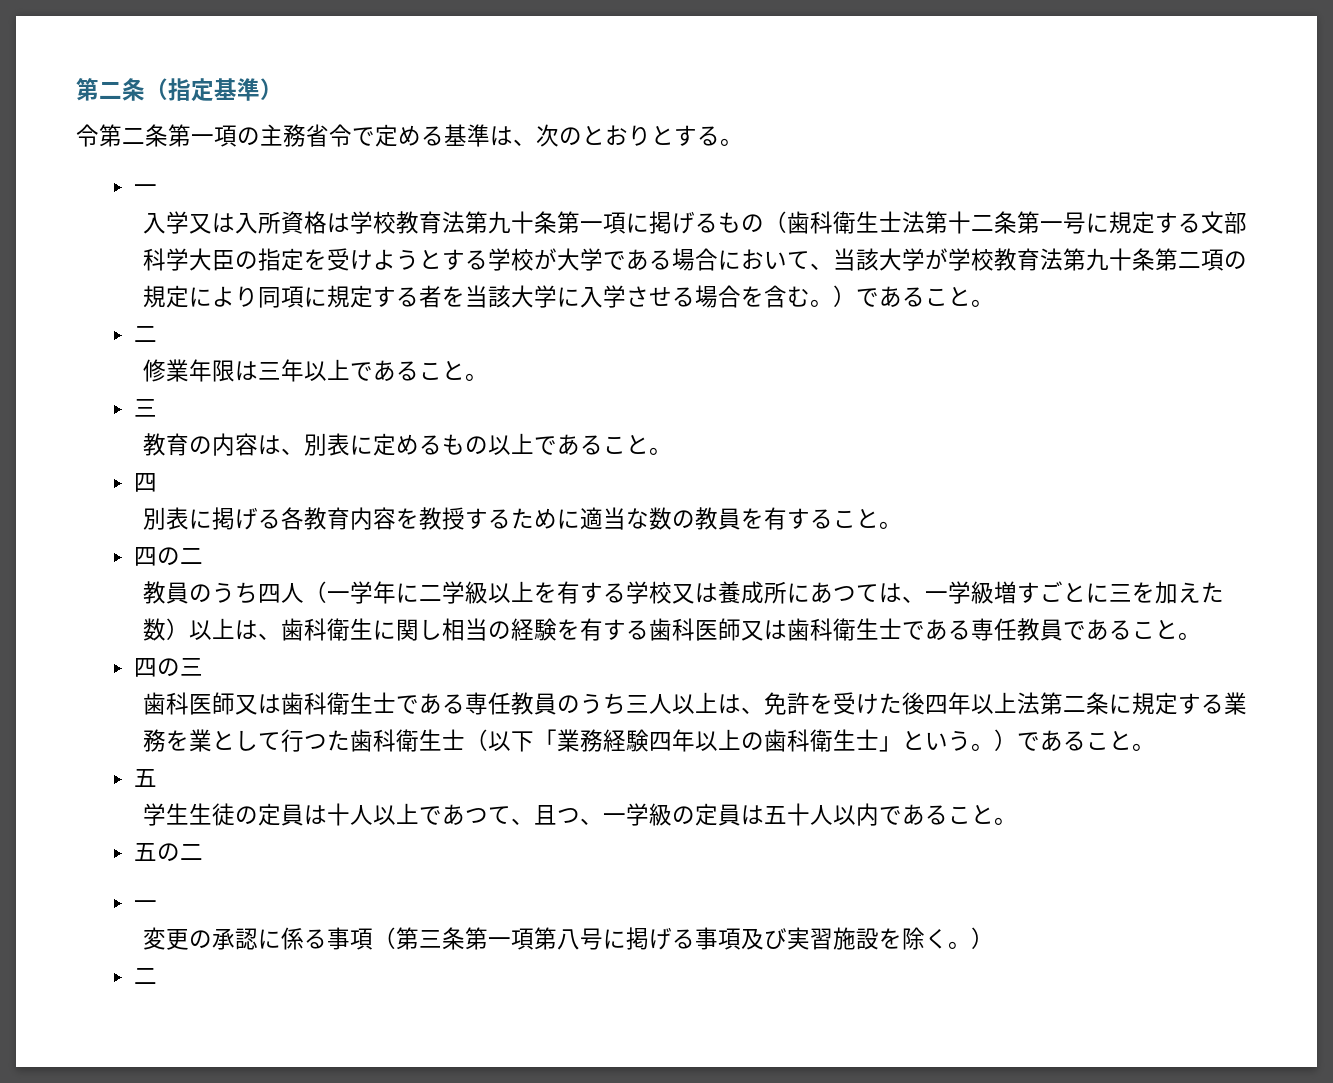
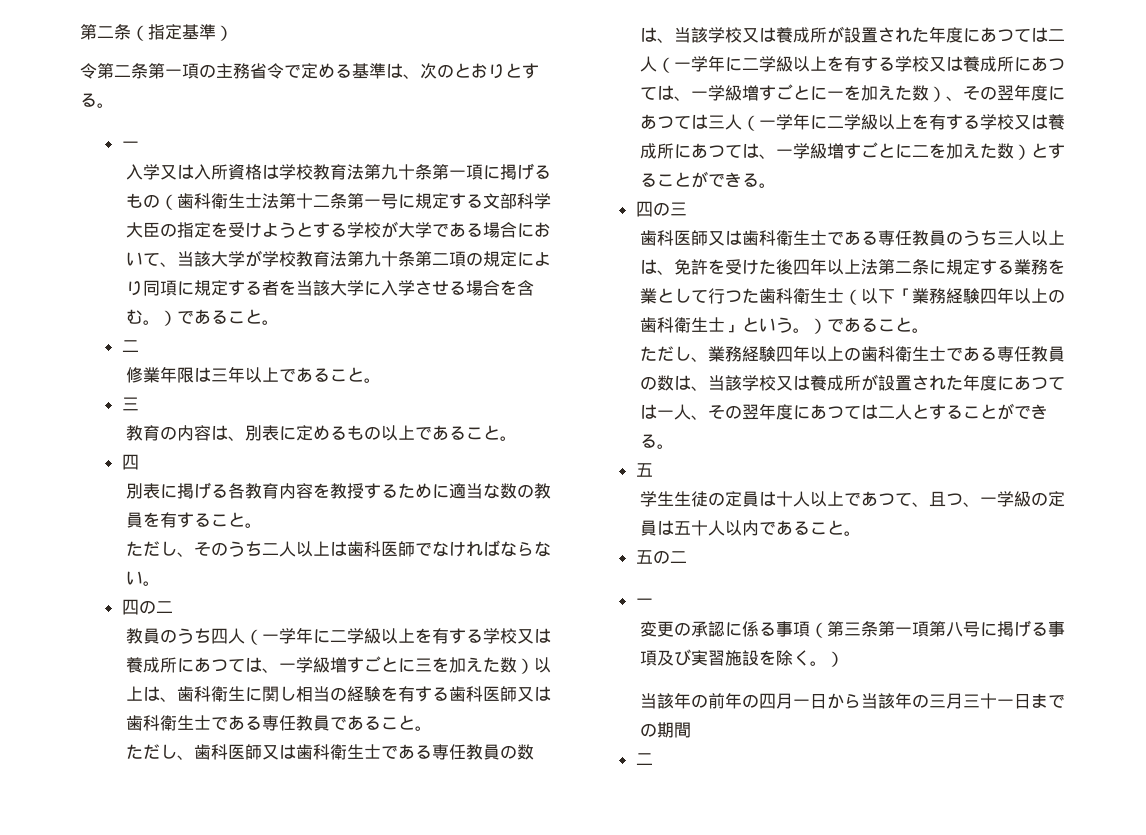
(903, 525) none -> [125,540,551,557] [125,571,160,586] // ただし、そのうち二人以上は歯科医師でなければならない。
(1202, 636) none -> [125,744,534,760] [639,26,1065,43] [639,55,1065,73] [639,84,1065,102] [639,113,1065,131] [639,142,1065,160] [639,171,776,188] // ただし、歯科医師又は歯科衛生士である専任教員の数は、当該学校又は養成所が設置された年度にあつては二人（一学年に二学級以上を有する学校又は養成所にあつては、一学級増すごとに一を加えた数）、その翌年度にあつては三人（一学年に二学級以上を有する学校又は養成所にあつては、一学級増すごとに二を加えた数）とすることができる。
(1156, 747) none -> [639,345,1065,362] [639,374,1065,391] [639,403,1048,420] [639,434,674,449] // ただし、業務経験四年以上の歯科衛生士である専任教員の数は、当該学校又は養成所が設置された年度にあつては一人、その翌年度にあつては二人とすることができる。
(995, 938) none -> [639,692,1065,709] [639,722,691,738] // 当該年の前年の四月一日から当該年の三月三十一日までの期間

